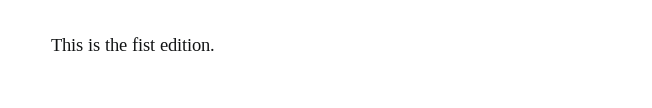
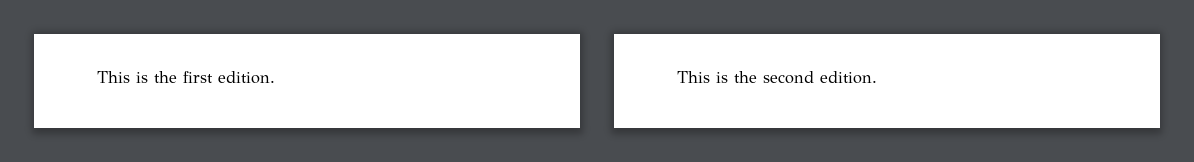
[51,37,215,51] This is the fist edition. -> [97,71,275,84] [677,71,877,84] This is the first edition. // This is the second edition.

